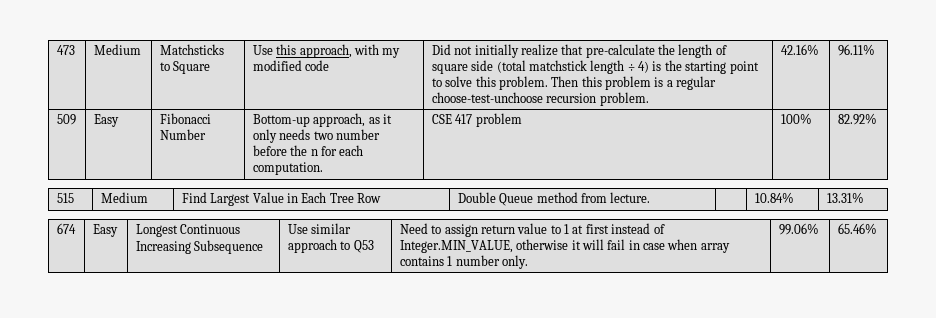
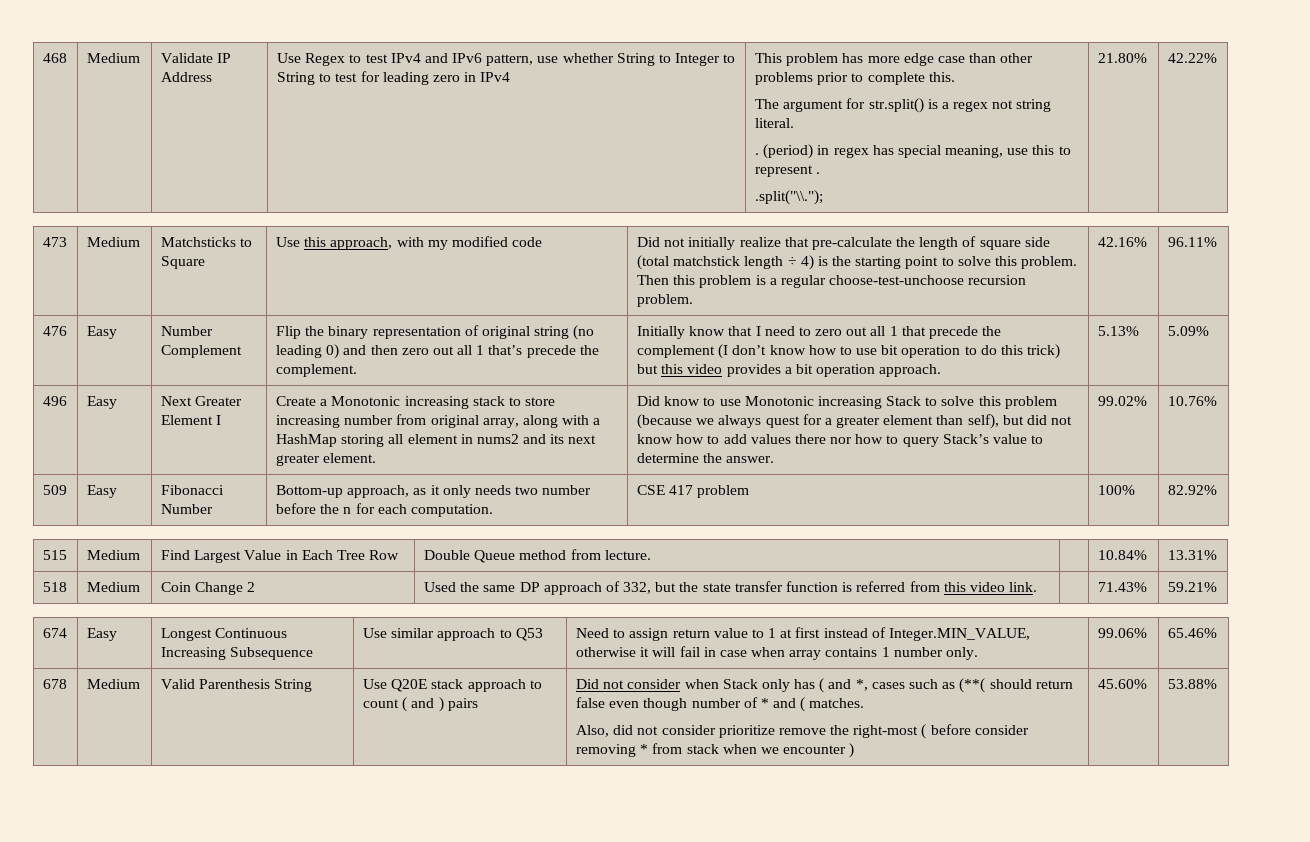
(56, 50) none -> [42,53,67,63] [86,53,140,63] [160,53,232,63] [160,72,212,82] [276,53,736,66] [276,71,511,85] [754,53,1034,66] [754,72,955,85] [754,98,1052,113] [754,118,794,128] [754,144,1071,159] [754,165,821,177] [754,190,823,205] [1097,53,1147,63] [1167,53,1217,63] 468 | Medium | Validate IP Address | Use Regex to test IPv4 and IPv6 pattern, use whether String to Integer to String to test for leading zero in IPv4 | This problem has more edge case than other problems prior to complete this. // The argument for str.split() is a regex not string literal. // . (period) in regex has special meaning, use this to represent . // .split("\\."); | 21.80% | 42.22% //
(875, 50) none -> [42,326,67,336] [86,326,117,339] [160,326,213,336] [160,345,242,358] [275,325,595,340] [275,344,599,359] [275,364,357,377] [636,326,1002,339] [636,344,1061,359] [636,364,942,377] [1097,326,1139,336] [1167,326,1209,336] [42,396,67,406] [86,396,117,409] [160,396,243,406] [160,415,222,425] [275,396,556,409] [275,414,601,428] [275,434,597,447] [275,453,377,466] [636,396,1057,409] [636,414,1073,429] [636,434,1044,447] [636,453,775,463] [1097,396,1147,406] [1167,396,1217,406] // 476 | Easy | Number Complement | Flip the binary representation of original string (no leading 0) and then zero out all 1 that’s precede the complement. | Initially know that I need to zero out all 1 that precede the complement (I don’t know how to use bit operation to do this trick) but this video provides a bit operation approach. | 5.13% | 5.09% // 496 | Easy | Next Greater Element I | Create a Monotonic increasing stack to store increasing number from original array, along with a HashMap storing all element in nums2 and its next greater element. | Did know to use Monotonic increasing Stack to solve this problem (because we always quest for a greater element than self), but did not know how to add values there nor how to query Stack’s value to determine the answer. | 99.02% | 10.76%
(864, 197) none -> [42,582,67,592] [86,582,140,592] [160,582,256,595] [423,581,1038,595] [1097,582,1147,592] [1167,582,1217,592] // 518 | Medium | Coin Change 2 | Used the same DP approach of 332, but the state transfer function is referred from this video link. | | 71.43% | 59.21%
(877, 228) none -> [42,679,67,689] [86,679,140,689] [160,679,313,692] [362,679,542,692] [362,697,478,712] [575,678,1073,693] [575,697,865,712] [575,724,1029,739] [575,743,855,758] [1097,679,1147,689] [1167,679,1217,689] // 678 | Medium | Valid Parenthesis String | Use Q20E stack approach to count ( and ) pairs | Did not consider when Stack only has ( and *, cases such as (**( should return false even though number of * and ( matches. // Also, did not consider prioritize remove the right-most ( before consider removing * from stack when we encounter ) | 45.60% | 53.88%

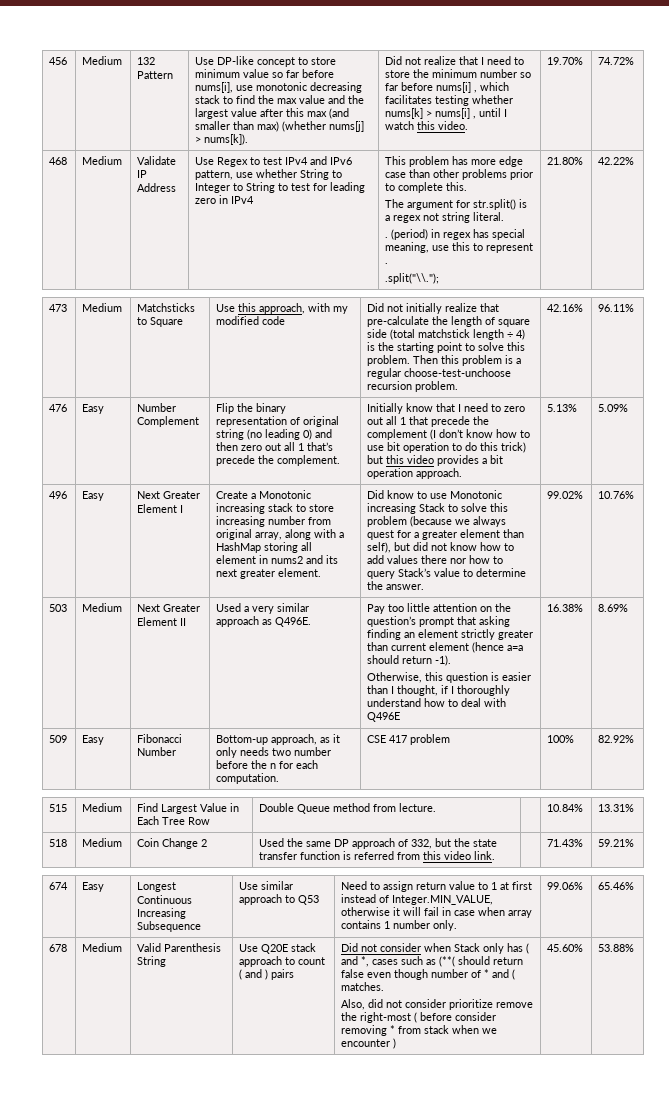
(42, 58) none -> [49,57,68,65] [82,56,123,65] [137,57,156,65] [137,71,174,79] [195,56,337,67] [195,69,335,78] [195,82,363,93] [195,95,365,104] [195,108,350,119] [195,121,365,132] [195,134,249,145] [385,56,525,65] [385,69,532,78] [385,82,510,93] [385,95,514,106] [385,108,508,119] [385,121,469,130] [547,57,584,65] [598,57,635,65] 456 | Medium | 132 Pattern | Use DP-like concept to store minimum value so far before nums[i], use monotonic decreasing stack to find the max value and the largest value after this max (and smaller than max) (whether nums[j] > nums[k]). | Did not realize that I need to store the minimum number so far before nums[i] , which facilitates testing whether nums[k] > nums[i] , until I watch this video. | 19.70% | 74.72% //
(1217, 401) none -> [49,604,68,612] [82,603,123,612] [137,604,201,612] [137,617,187,626] [216,603,310,614] [216,616,312,627] [367,603,512,614] [367,616,511,627] [367,629,534,640] [367,642,524,653] [367,655,452,666] [367,672,532,683] [367,685,511,696] [367,698,507,707] [367,712,401,722] [547,604,584,612] [598,604,629,612] // 503 | Medium | Next Greater Element II | Used a very similar approach as Q496E. | Pay too little attention on the question’s prompt that asking finding an element strictly greater than current element (hence a=a should return -1). // Otherwise, this question is easier than I thought, if I thoroughly understand how to deal with Q496E | 16.38% | 8.69%

